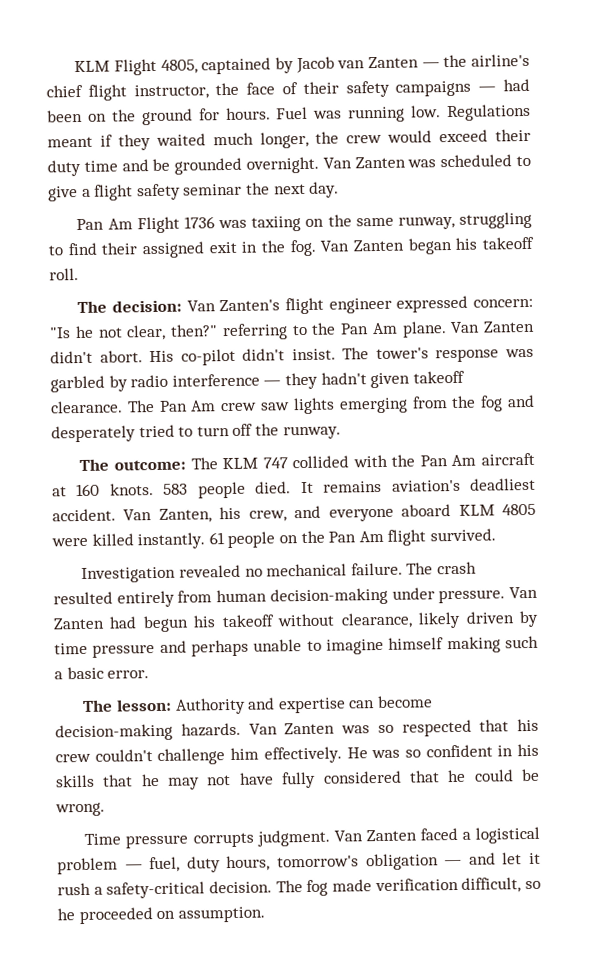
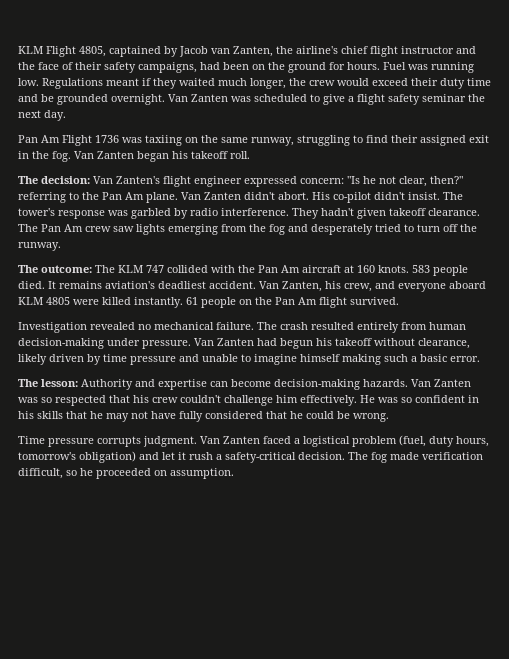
[368,56,440,69] Zanten — -> [233,46,273,57] Zanten,
[133,84,209,100] instructor, -> [401,46,476,54] instructor and
[395,80,497,97] campaigns — -> [138,62,197,73] campaigns,
[171,372,318,390] interference — they -> [221,208,319,219] interference. They
[191,639,250,657] perhaps -> (199, 358) none
[124,856,181,873] — fuel, -> [399,435,426,447] (fuel,
[365,853,463,871] obligation — -> [79,451,136,463] obligation)

